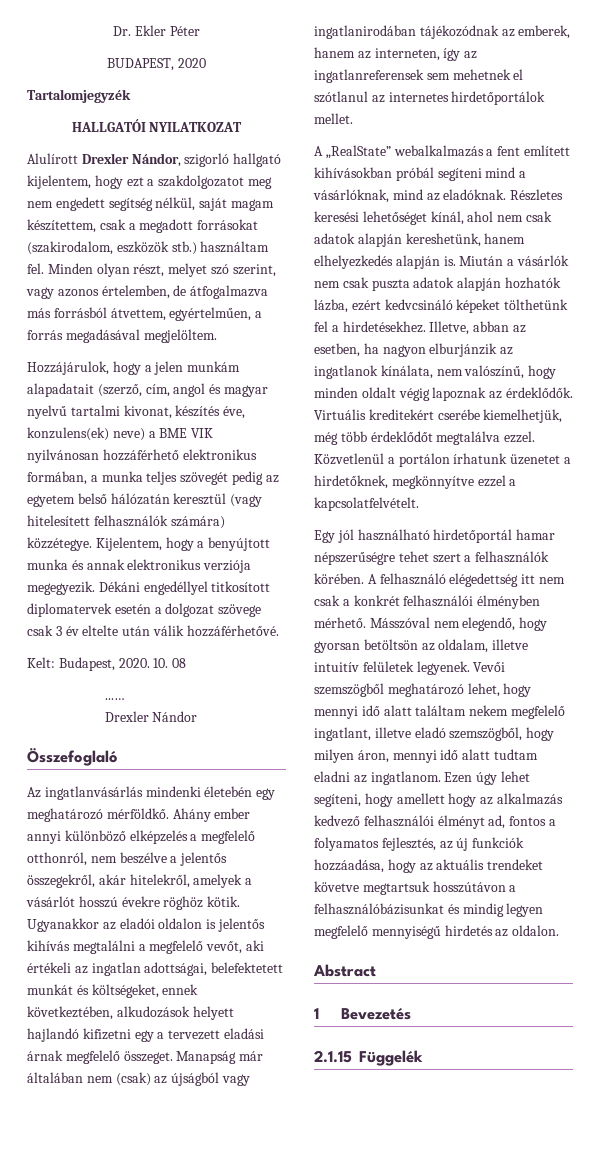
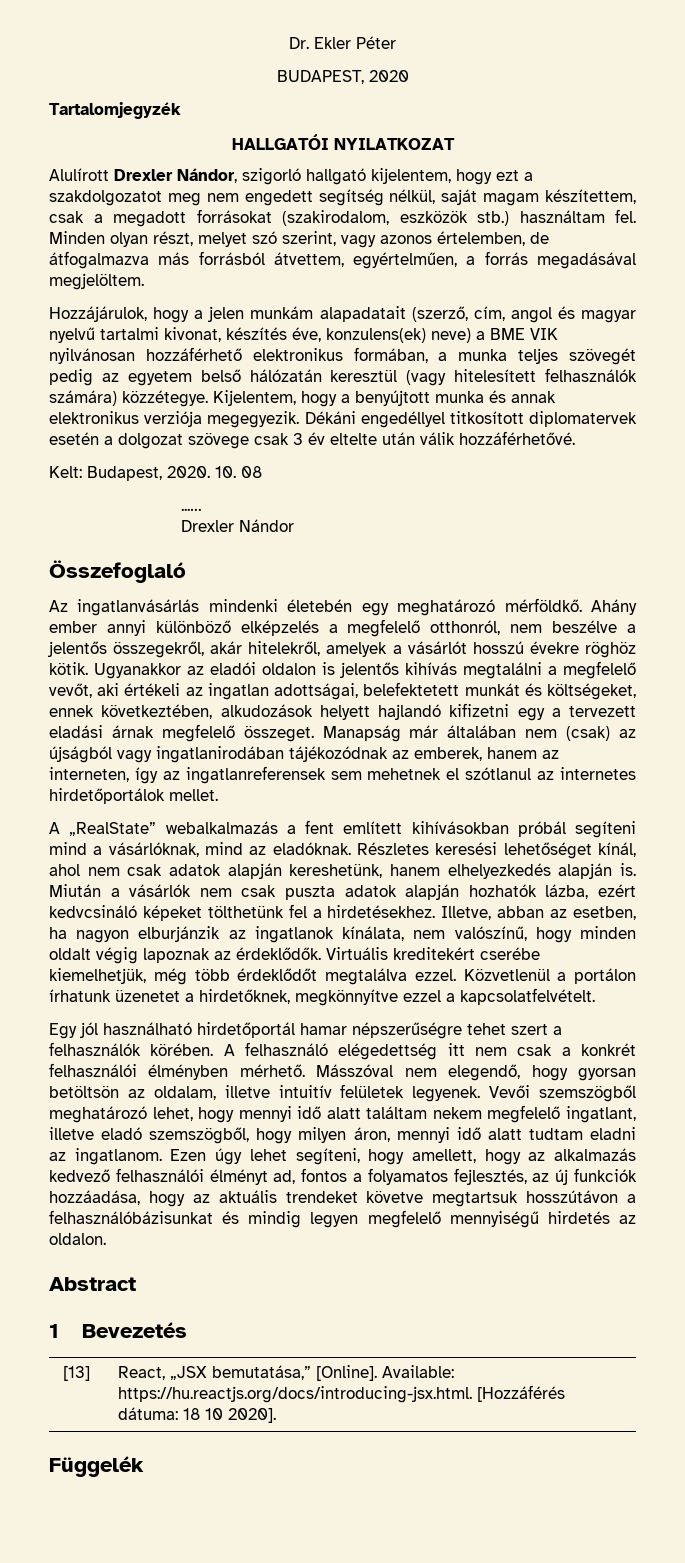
[396,793,445,804] amellett -> [411,1149,476,1163] amellett,
[314,1050,352,1063] // 2.1.15 -> [62,1366,90,1381] [117,1365,454,1381] [117,1385,565,1403] [117,1407,276,1423] // [13] | React, „JSX bemutatása,” [Online]. Available: https://hu.reactjs.org/docs/introducing-jsx.html. [Hozzáférés dátuma: 18 10 2020]. //

